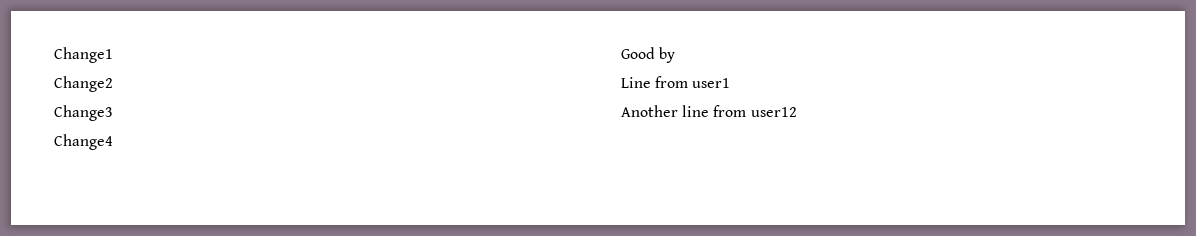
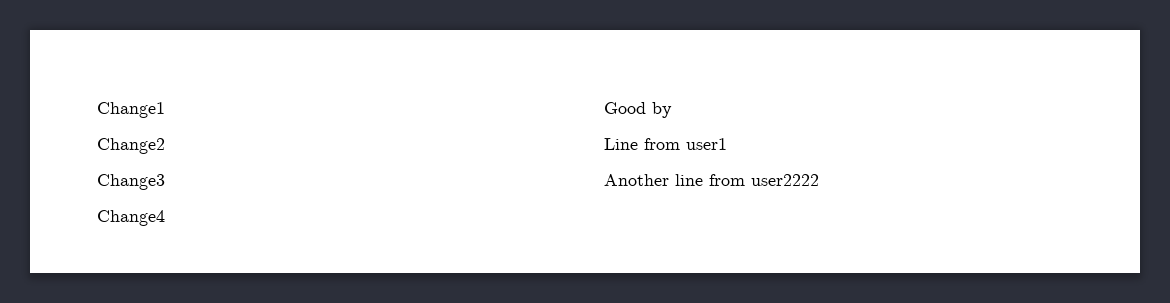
[750,107,797,117] user12 -> [751,174,819,186] user2222

